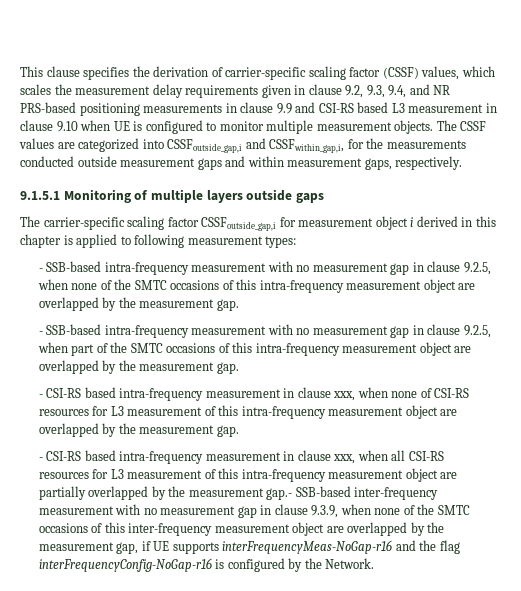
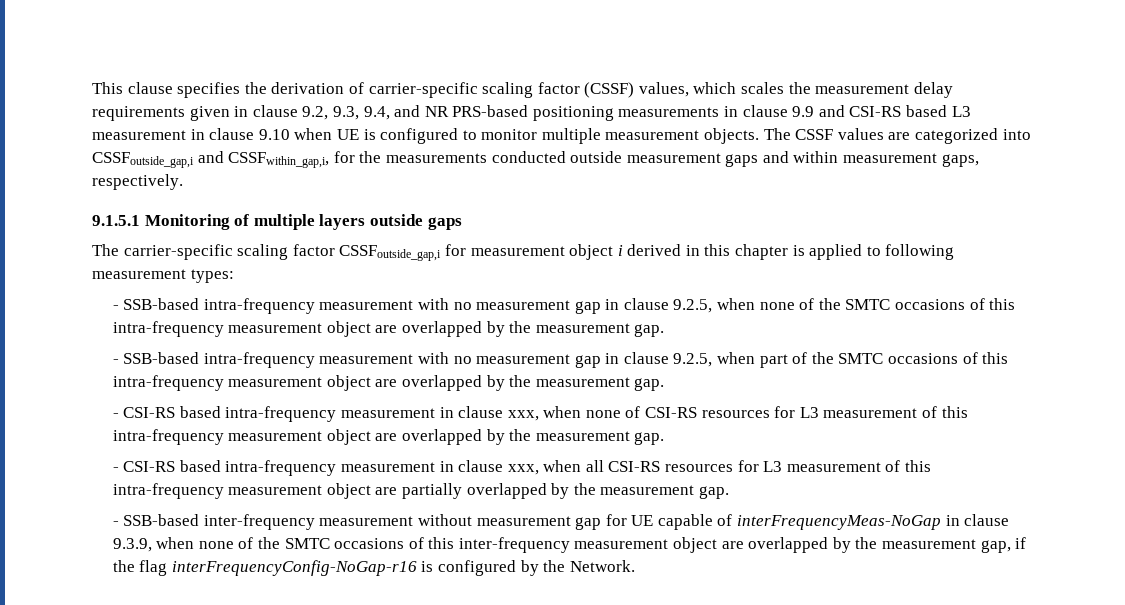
[266,488,293,500] gap.- -> [698,486,729,499] [112,521,119,526] gap. // -
[115,504,257,518] with no measurement gap -> [417,514,942,530] without measurement gap for UE capable of interFrequencyMeas-NoGap
[153,540,416,554] UE supports interFrequencyMeas-NoGap-r16 and -> (1027, 543) none

